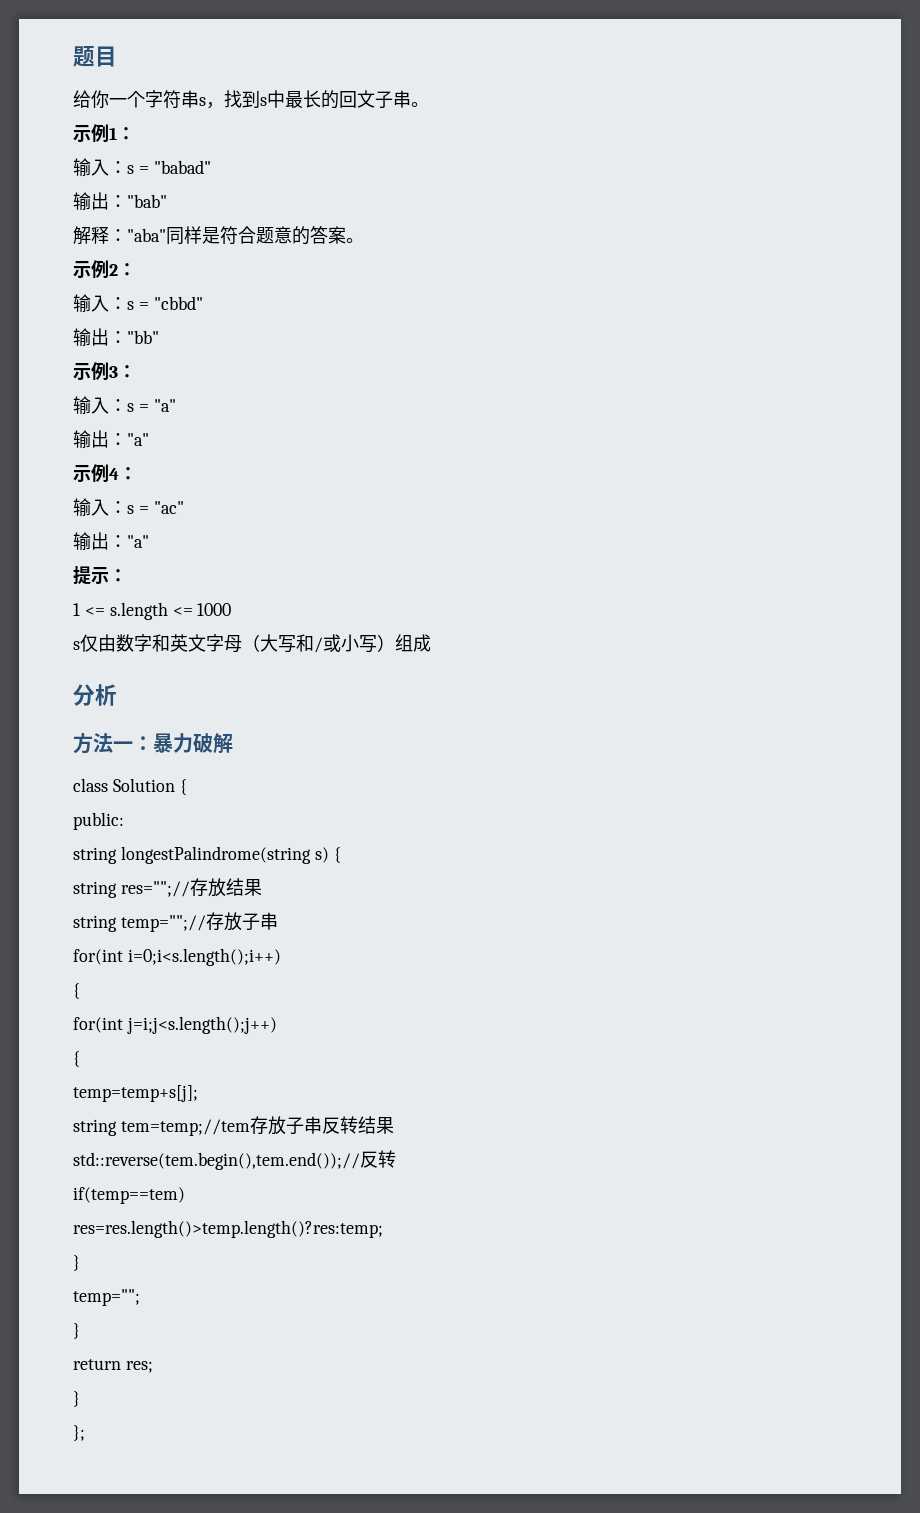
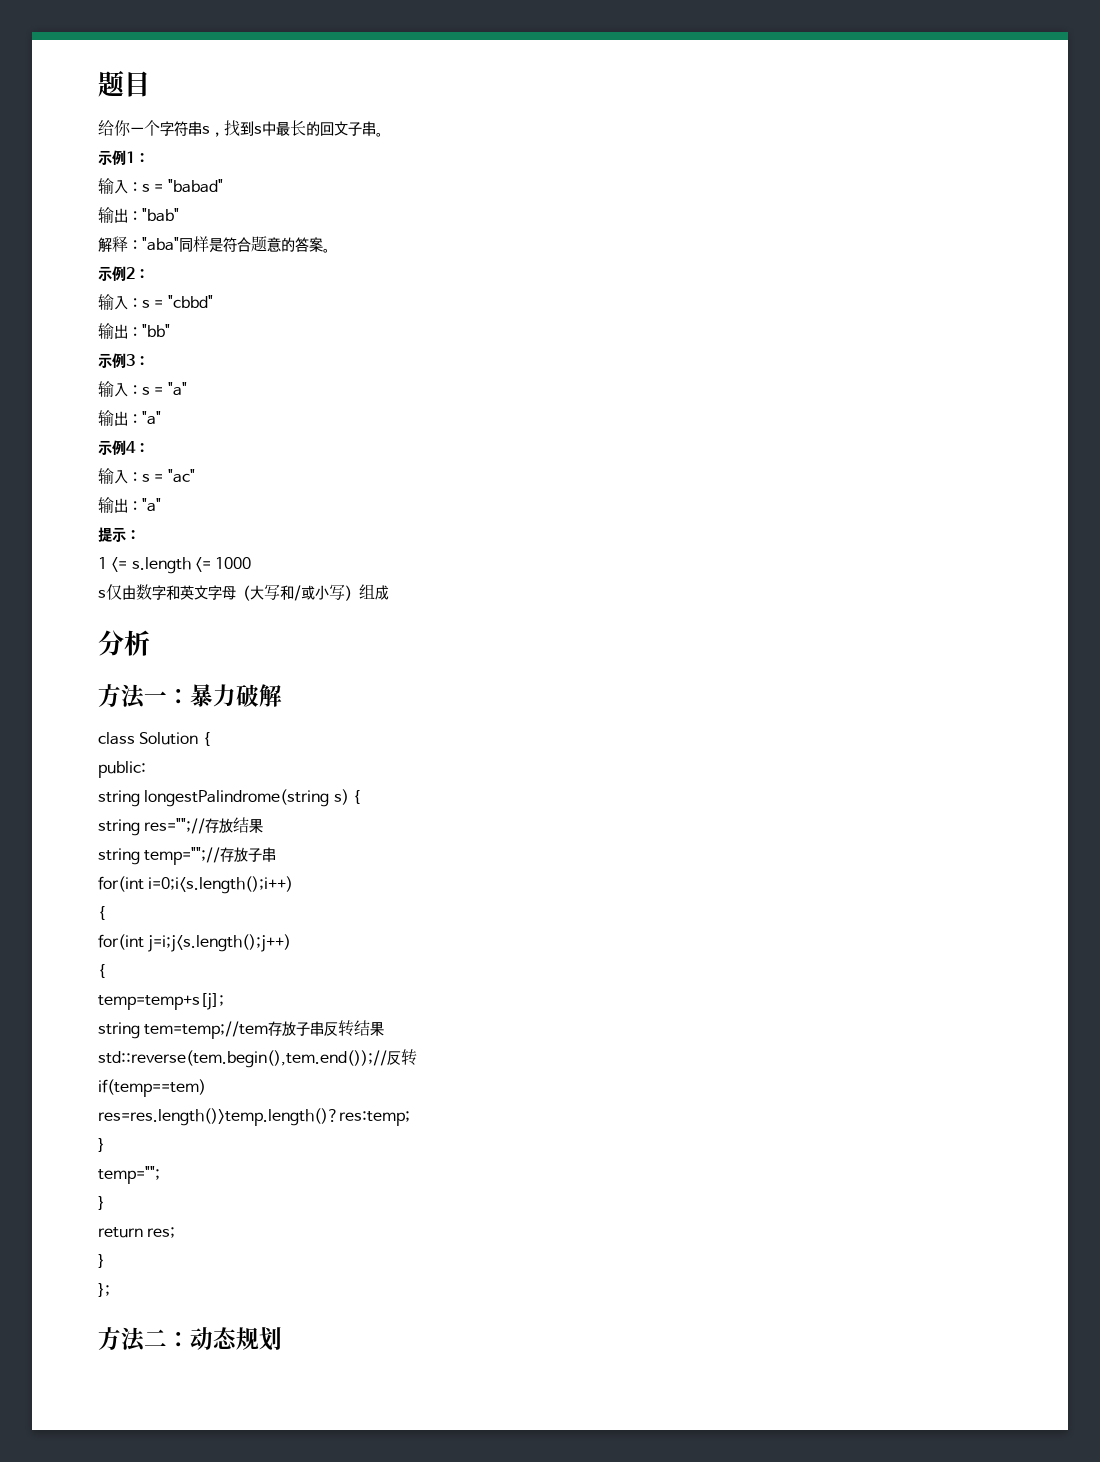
(85, 1433) none -> [98,1327,282,1352] // 方法二：动态规划

